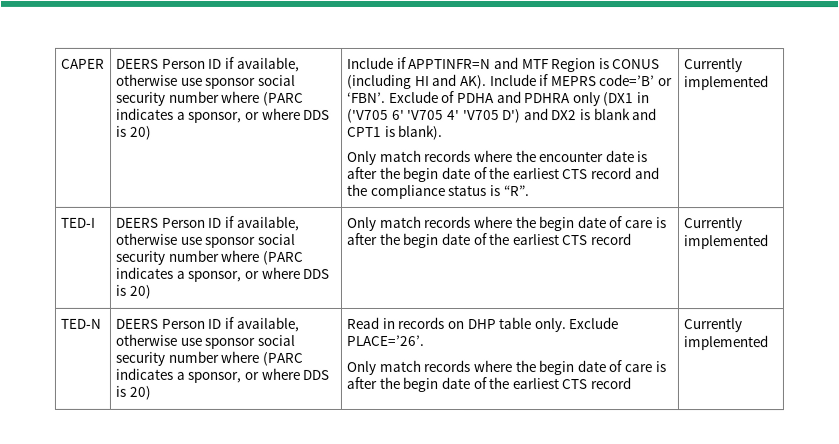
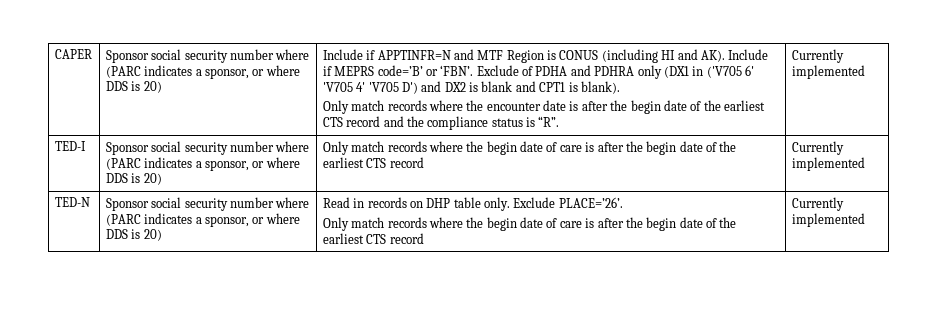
[115,56,300,72] [115,73,257,89] DEERS Person ID if available, otherwise use sponsor -> [105,50,149,63] Sponsor
[114,215,300,231] [114,232,256,248] DEERS Person ID if available, otherwise use sponsor -> [105,142,149,155] Sponsor
[114,316,299,332] [114,333,256,349] DEERS Person ID if available, otherwise use sponsor -> [105,198,149,211] Sponsor

